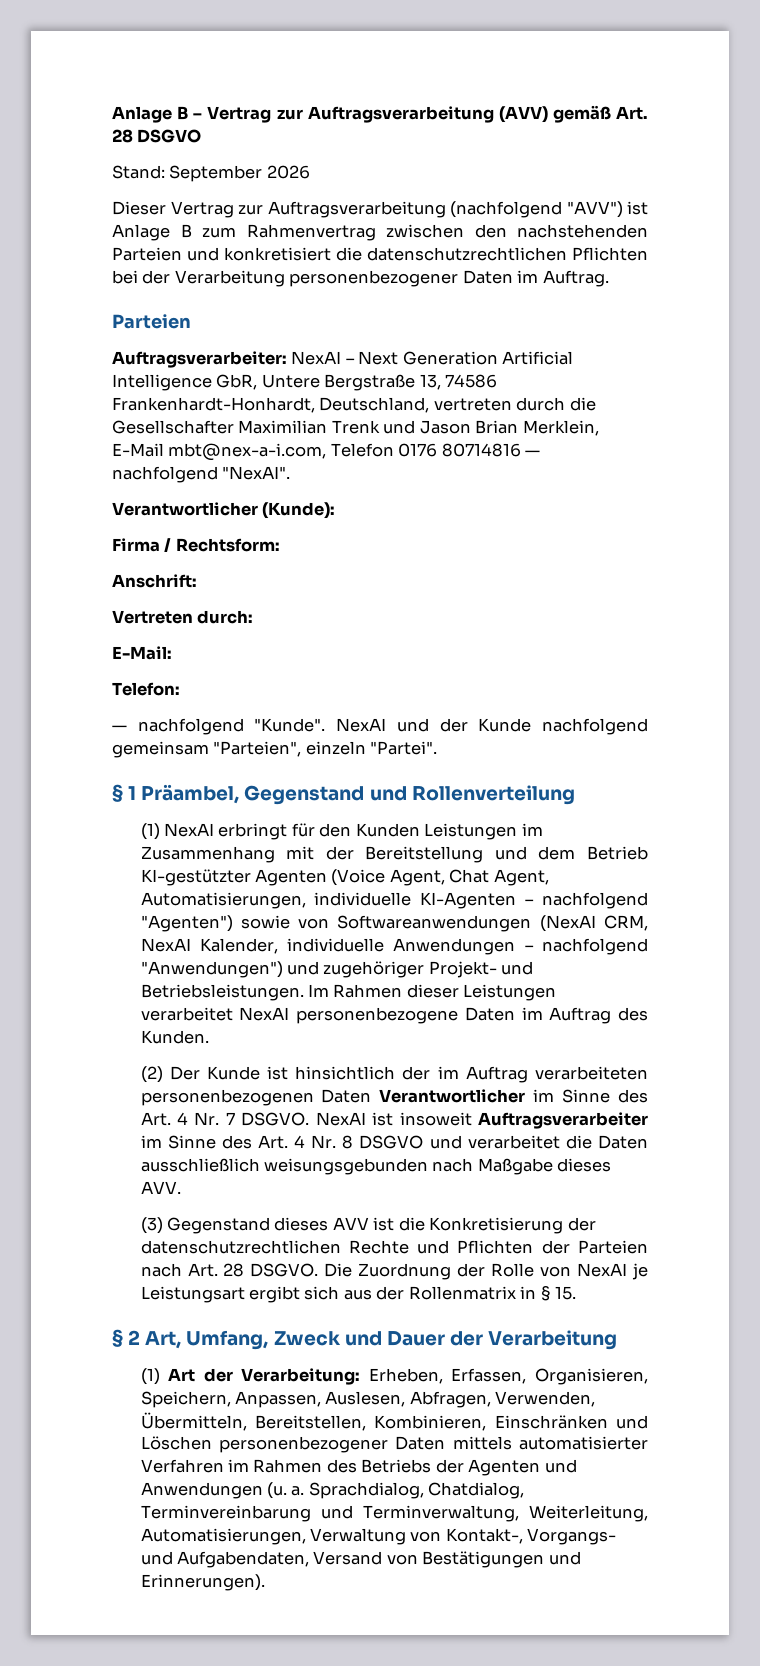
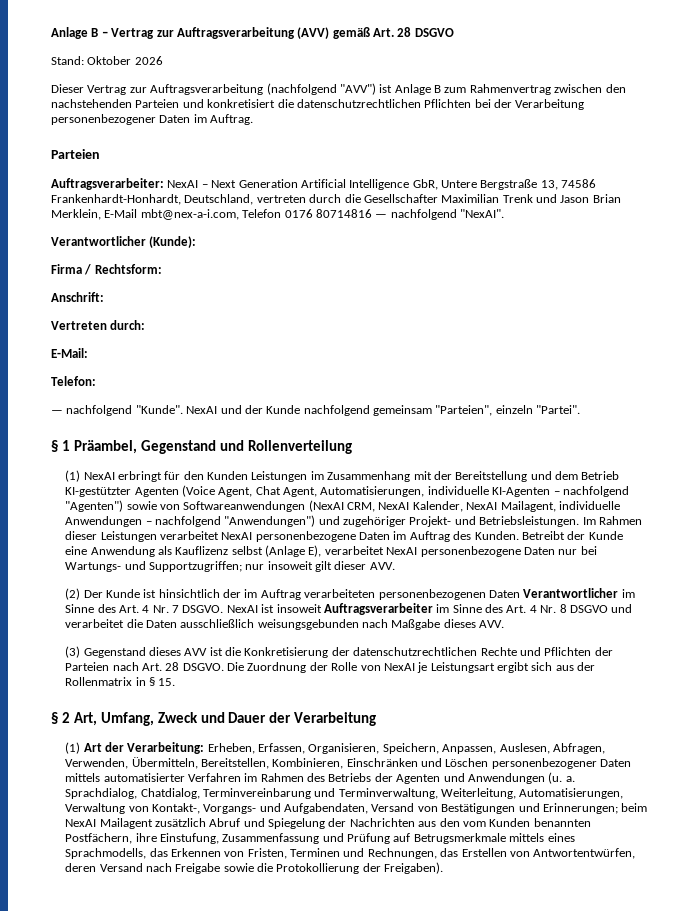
[169,165,263,182] September -> [87,56,132,65] Oktober
(278, 946) none -> [466,501,556,512] NexAI Mailagent,
(209, 1037) none -> [521,531,623,540] [65,545,597,557] [65,561,395,572] Betreibt der Kunde eine Anwendung als Kauflizenz selbst (Anlage E), verarbeitet NexAI personenbezogene Daten nur bei Wartungs- und Supportzugriffen; nur insoweit gilt dieser AVV.
[140,1574,265,1591] Erinnerungen). -> [542,803,648,814] [65,818,591,829] [65,833,575,844] [65,848,636,859] [65,862,444,874] Erinnerungen; beim NexAI Mailagent zusätzlich Abruf und Spiegelung der Nachrichten aus den vom Kunden benannten Postfächern, ihre Einstufung, Zusammenfassung und Prüfung auf Betrugsmerkmale mittels eines Sprachmodells, das Erkennen von Fristen, Terminen und Rechnungen, das Erstellen von Antwortentwürfen, deren Versand nach Freigabe sowie die Protokollierung der Freigaben).

